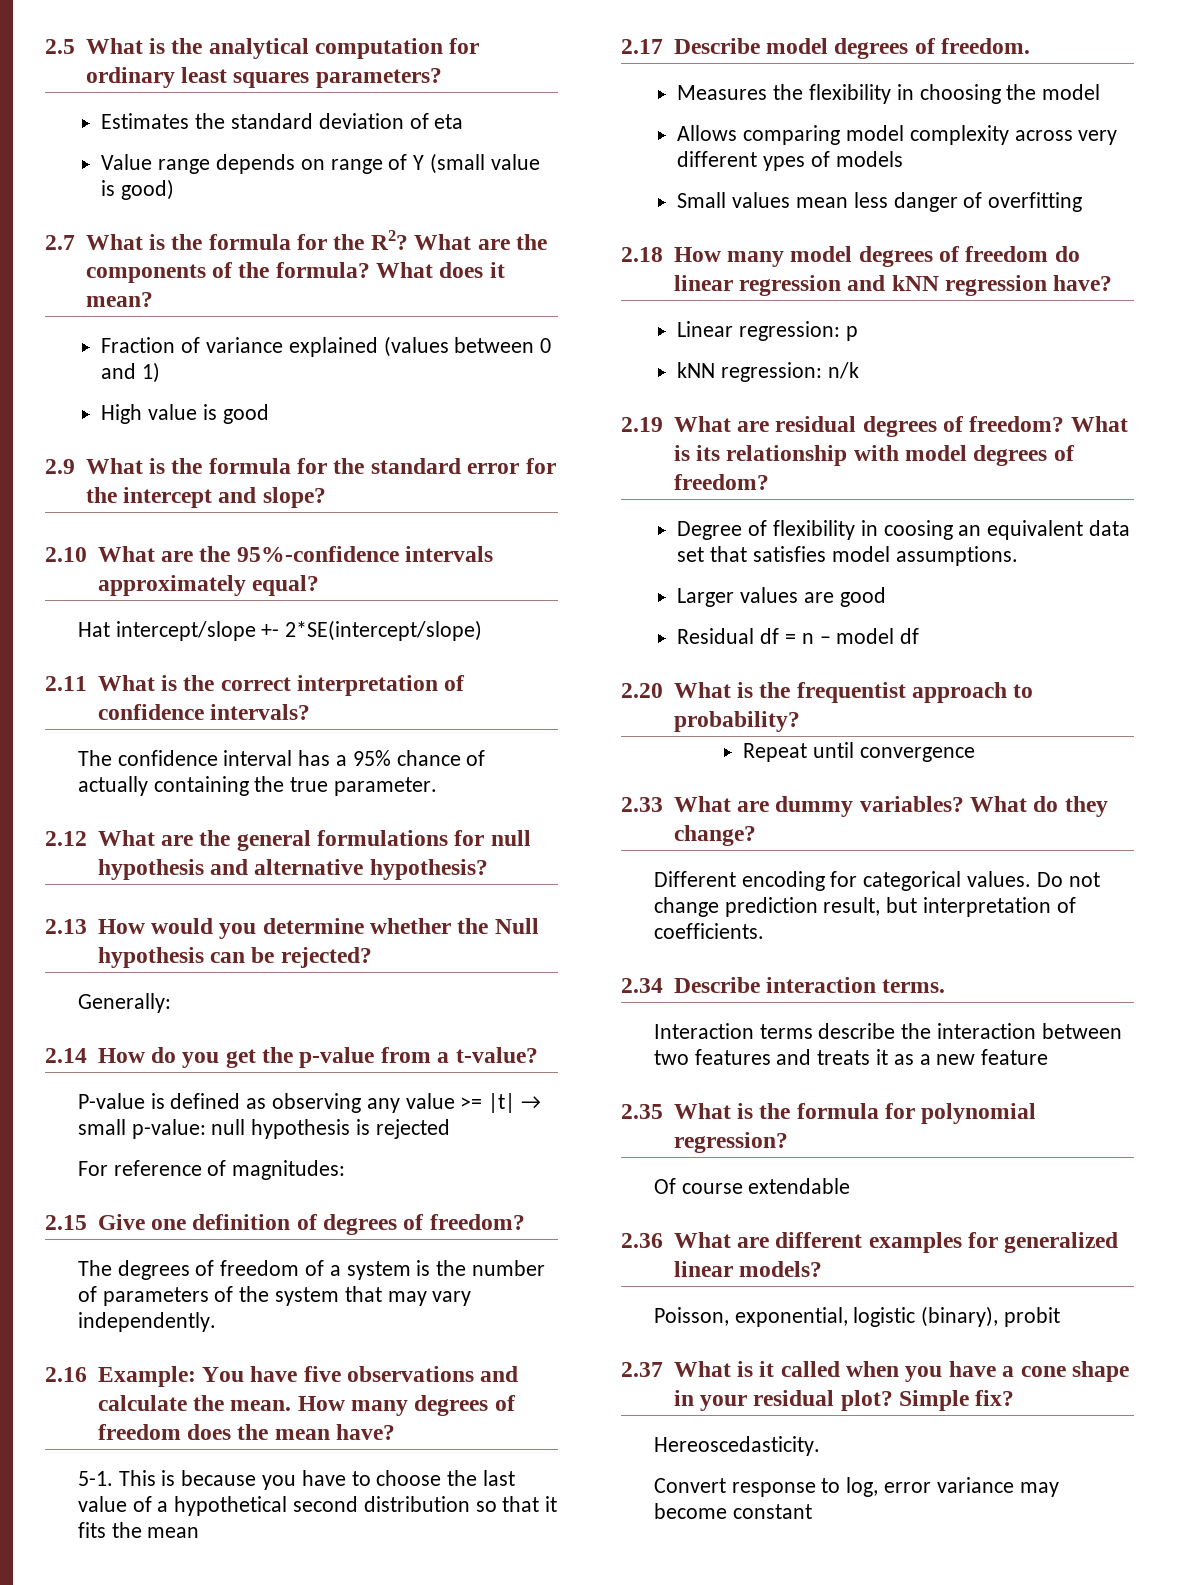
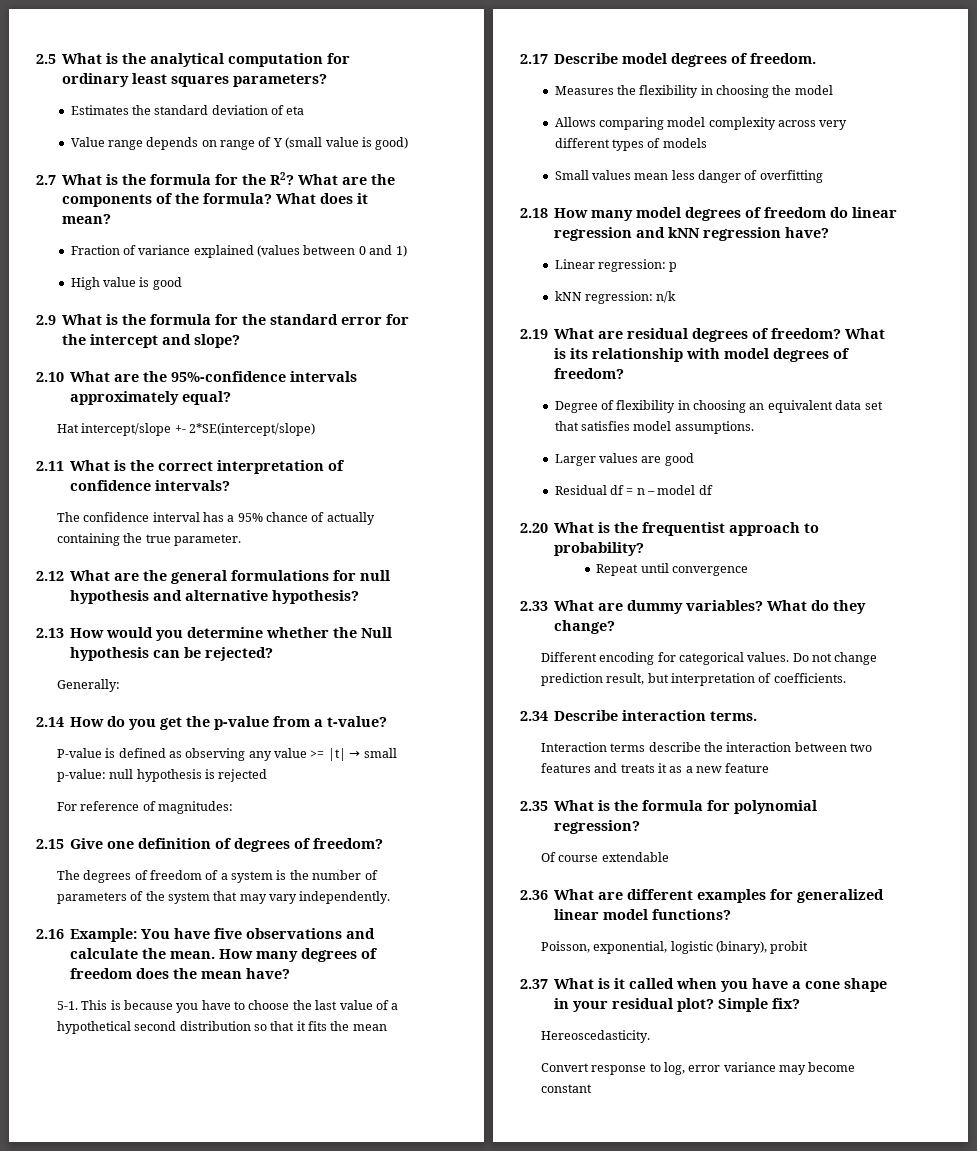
[763,156,806,171] ypes -> [611,139,644,151] types
[883,520,953,540] coosing -> [693,400,747,413] choosing
[739,1261,823,1277] models? -> [603,909,732,920] model functions?

